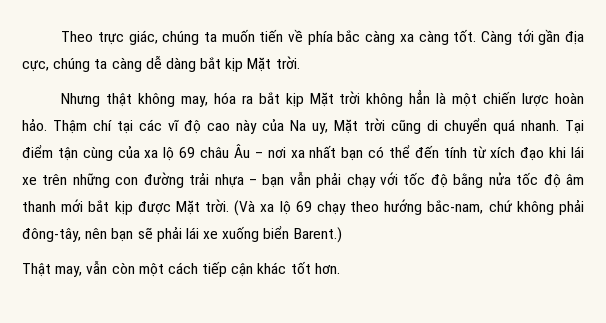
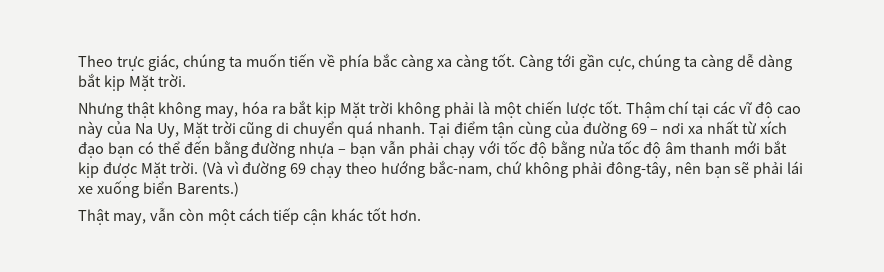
[565,31,584,45] địa -> (604, 62) none
[409,89,431,104] hẳn -> [444,102,475,118] phải
[554,92,584,104] [22,119,47,131] hoàn hảo. -> [598,100,622,114] tốt.
[312,123,328,134] uy, -> [156,123,179,138] Uy,
[144,144,250,161] xa lộ 69 châu Âu -> [582,121,647,138] đường 69
(337, 151) none -> [742,121,788,134] [78,142,104,158] từ xích đạo
[443,146,585,161] [22,172,210,188] tính từ xích đạo khi lái xe trên những con đường trải -> [213,140,296,158] bằng đường
[260,201,291,215] xa lộ -> [226,161,287,178] vì đường
[293,227,342,243] Barent.) -> [176,182,239,197] Barents.)

